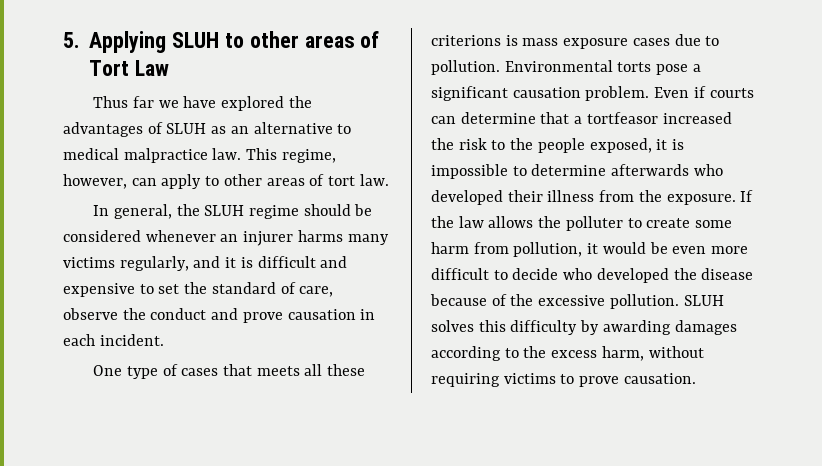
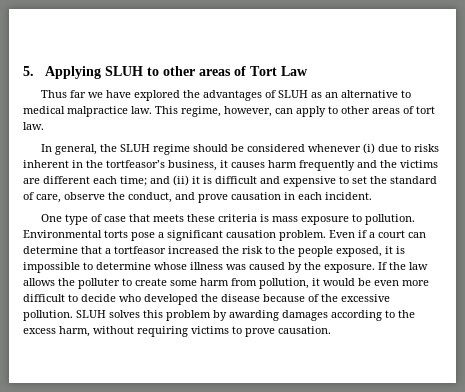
[220,230,389,246] [63,256,221,271] an injurer harms many victims regularly, and -> [362,143,439,154] [23,160,438,171] [23,175,189,186] (i) due to risks inherent in the tortfeasor’s business, it causes harm frequently and the victims are different each time; and (ii)
[150,308,207,320] conduct -> [128,192,172,203] conduct,
[181,368,219,376] cases -> [103,216,126,222] case
[304,364,366,376] [431,35,501,46] all these criterions -> [186,214,257,222] these criteria
[632,34,701,46] cases due -> (349, 220) none
[709,88,754,98] courts -> [369,230,405,238] a court
[611,164,723,176] [431,190,635,205] afterwards who developed their illness from -> [154,262,302,273] whose illness was caused by
[510,320,578,335] difficulty -> [166,310,211,321] problem

